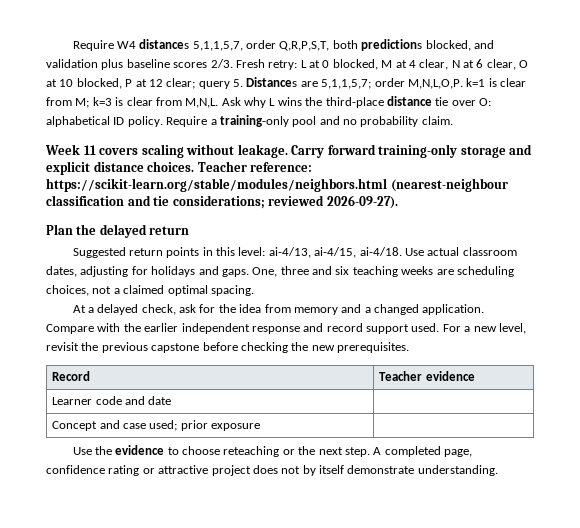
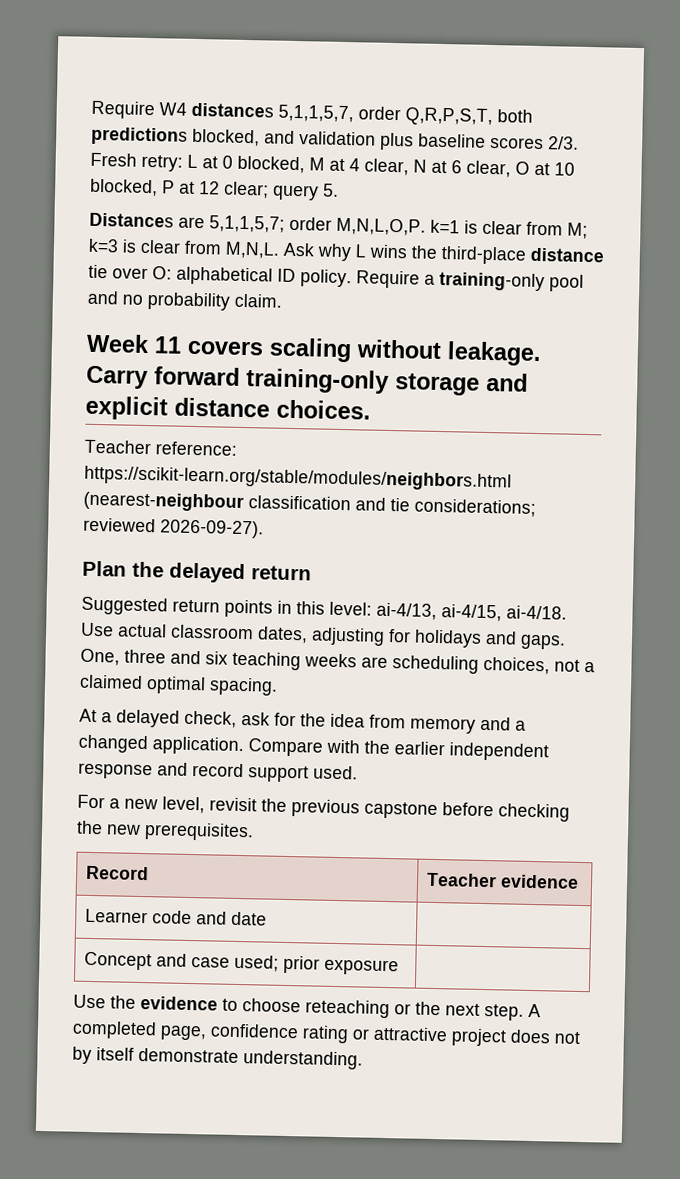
(243, 83) none -> (339, 190) //
(195, 166) none -> (371, 409) //
(440, 327) none -> (358, 772) //

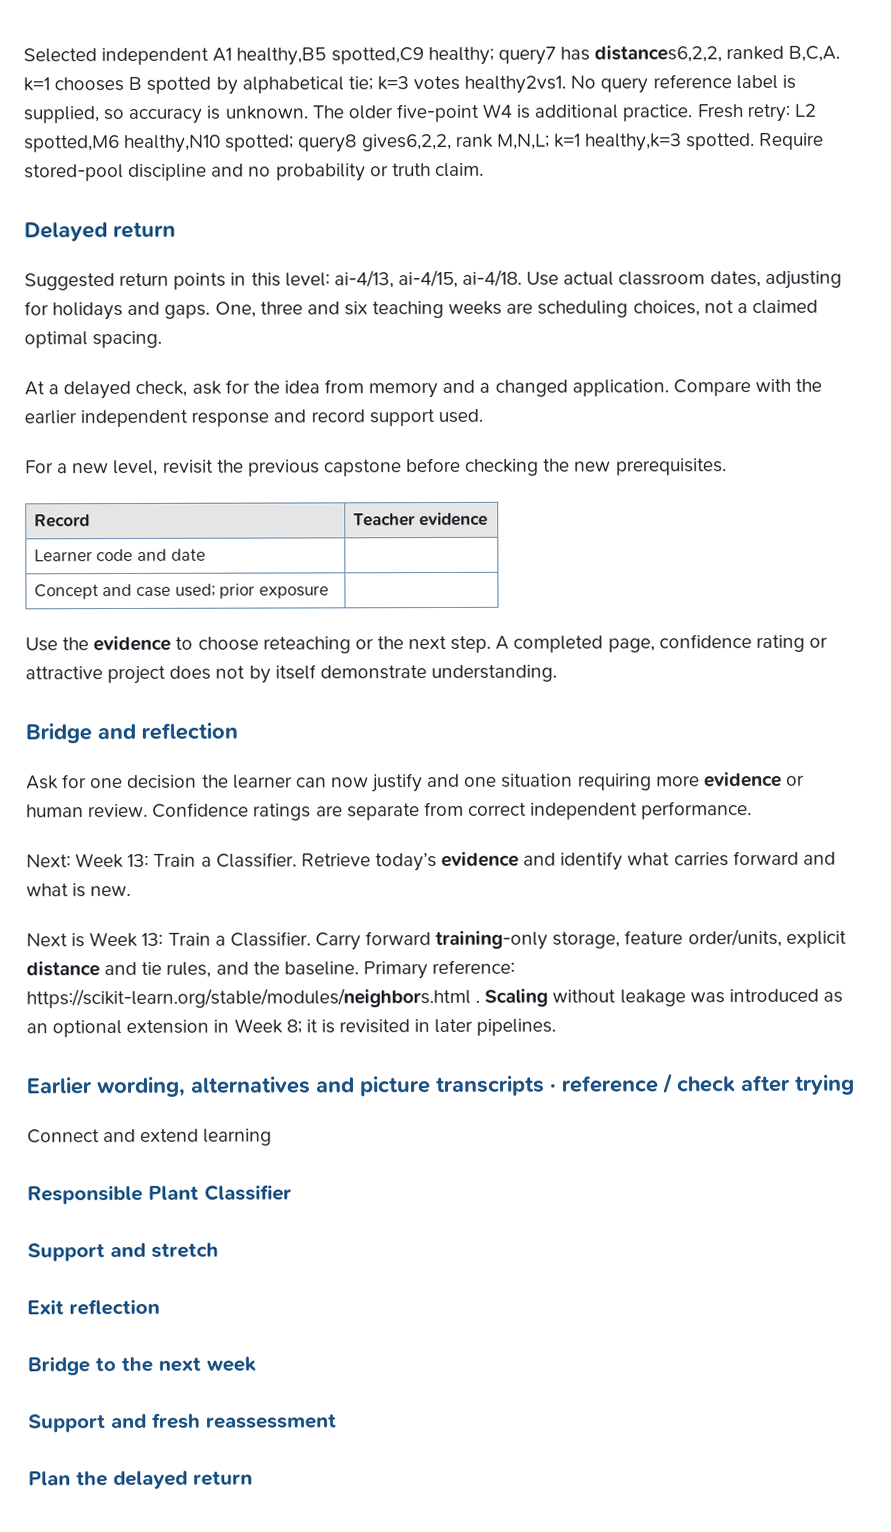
[91,100,533,127] [91,126,579,151] [90,152,575,178] [90,178,339,201] [89,212,588,239] [88,238,605,265] [88,264,584,292] Require W4 distances 5,1,1,5,7, order Q,R,P,S,T, both predictions blocked, and validation plus baseline scores 2/3. Fresh retry: L at 0 blocked, M at 4 clear, N at 6 clear, O at 10 blocked, P at 12 clear; query 5. // Distances are 5,1,1,5,7; order M,N,L,O,P. k=1 is clear from M; k=3 is clear from M,N,L. Ask why L wins the third-place distance tie over O: alphabetical ID policy. Require a training-only pool -> [23,45,841,66] [23,74,796,95] [23,103,816,124] [24,132,825,154] [24,163,208,182] Selected independent A1 healthy,B5 spotted,C9 healthy; query7 has distances6,2,2, ranked B,C,A. k=1 chooses B spotted by alphabetical tie; k=3 votes healthy2vs1. No query reference label is supplied, so accuracy is unknown. The older five-point W4 is additional practice. Fresh retry: L2 spotted,M6 healthy,N10 spotted; query8 gives6,2,2, rank M,N,L; k=1 healthy,k=3 spotted. Require stored-pool discipline
(231, 301) none -> [369,163,431,177] or truth
[86,333,542,367] [86,365,528,396] [85,395,371,421] [84,439,237,456] [84,465,512,492] [83,491,536,517] [83,517,264,539] [82,560,246,584] Week 11 covers scaling without leakage. Carry forward training-only storage and explicit distance choices. // Teacher reference: https://scikit-learn.org/stable/modules/neighbors.html (nearest-neighbour classification and tie considerations; reviewed 2026-09-27). // Plan the delayed -> [24,222,108,242] Delayed
(363, 1060) none -> [25,722,238,744] [26,771,805,793] [26,801,753,821] [26,850,836,872] [26,883,132,898] [26,928,847,951] [26,959,516,980] [26,987,843,1009] [26,1018,557,1038] [26,1073,855,1098] [27,1128,273,1146] [27,1184,292,1205] [27,1242,219,1262] [27,1298,160,1316] [27,1356,256,1376] [28,1412,337,1433] [28,1470,253,1490] // Bridge and reflection // Ask for one decision the learner can now justify and one situation requiring more evidence or human review. Confidence ratings are separate from correct independent performance. // Next: Week 13: Train a Classifier. Retrieve today’s evidence and identify what carries forward and what is new. // Next is Week 13: Train a Classifier. Carry forward training-only storage, feature order/units, explicit distance and tie rules, and the baseline. Primary reference: https://scikit-learn.org/stable/modules/neighbors.html . Scaling without leakage was introduced as an optional extension in Week 8; it is revisited in later pipelines. // Earlier wording, alternatives and picture transcripts · reference / check after trying // Connect and extend learning // Responsible Plant Classifier // Support and stretch // Exit reflection // Bridge to the next week // Support and fresh reassessment // Plan the delayed return

